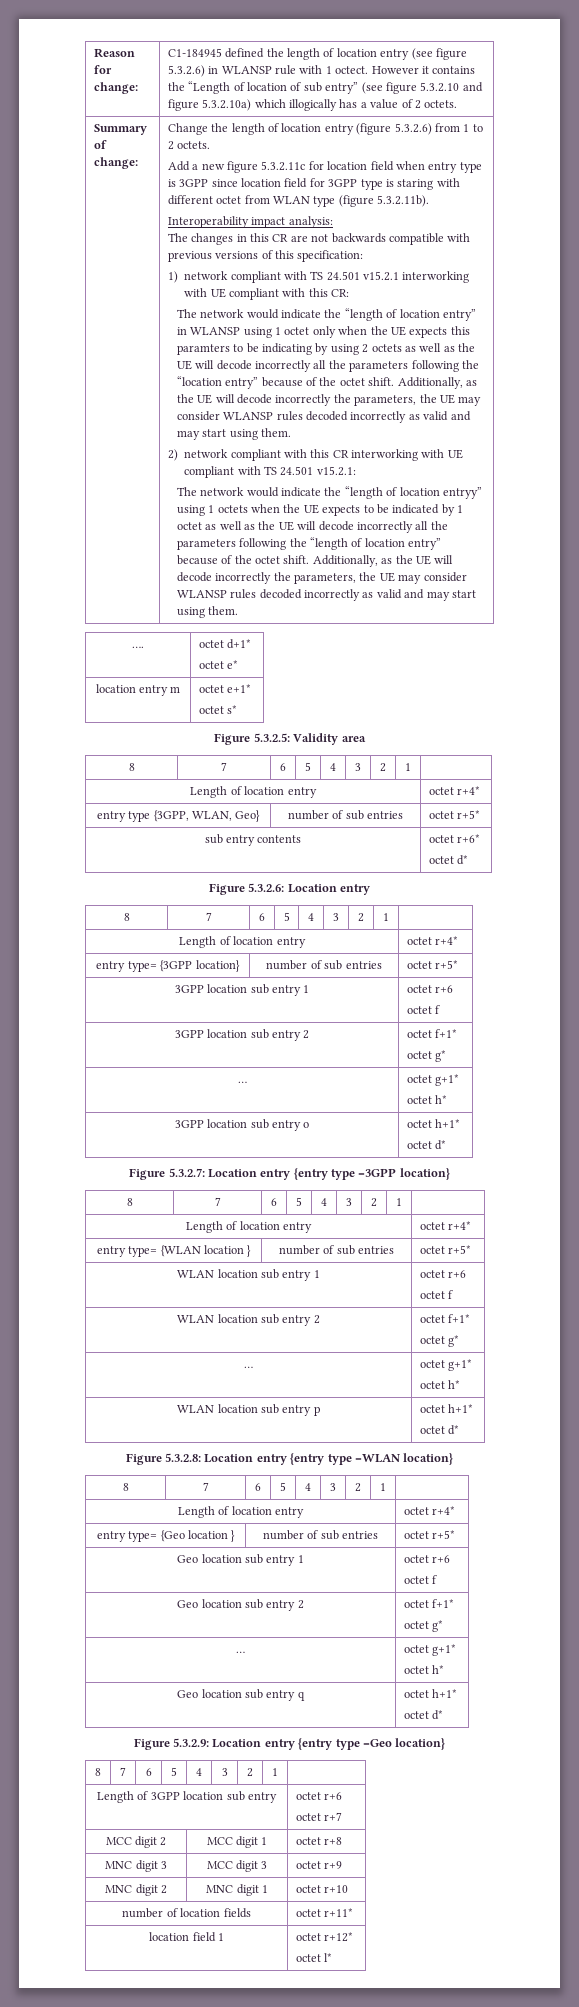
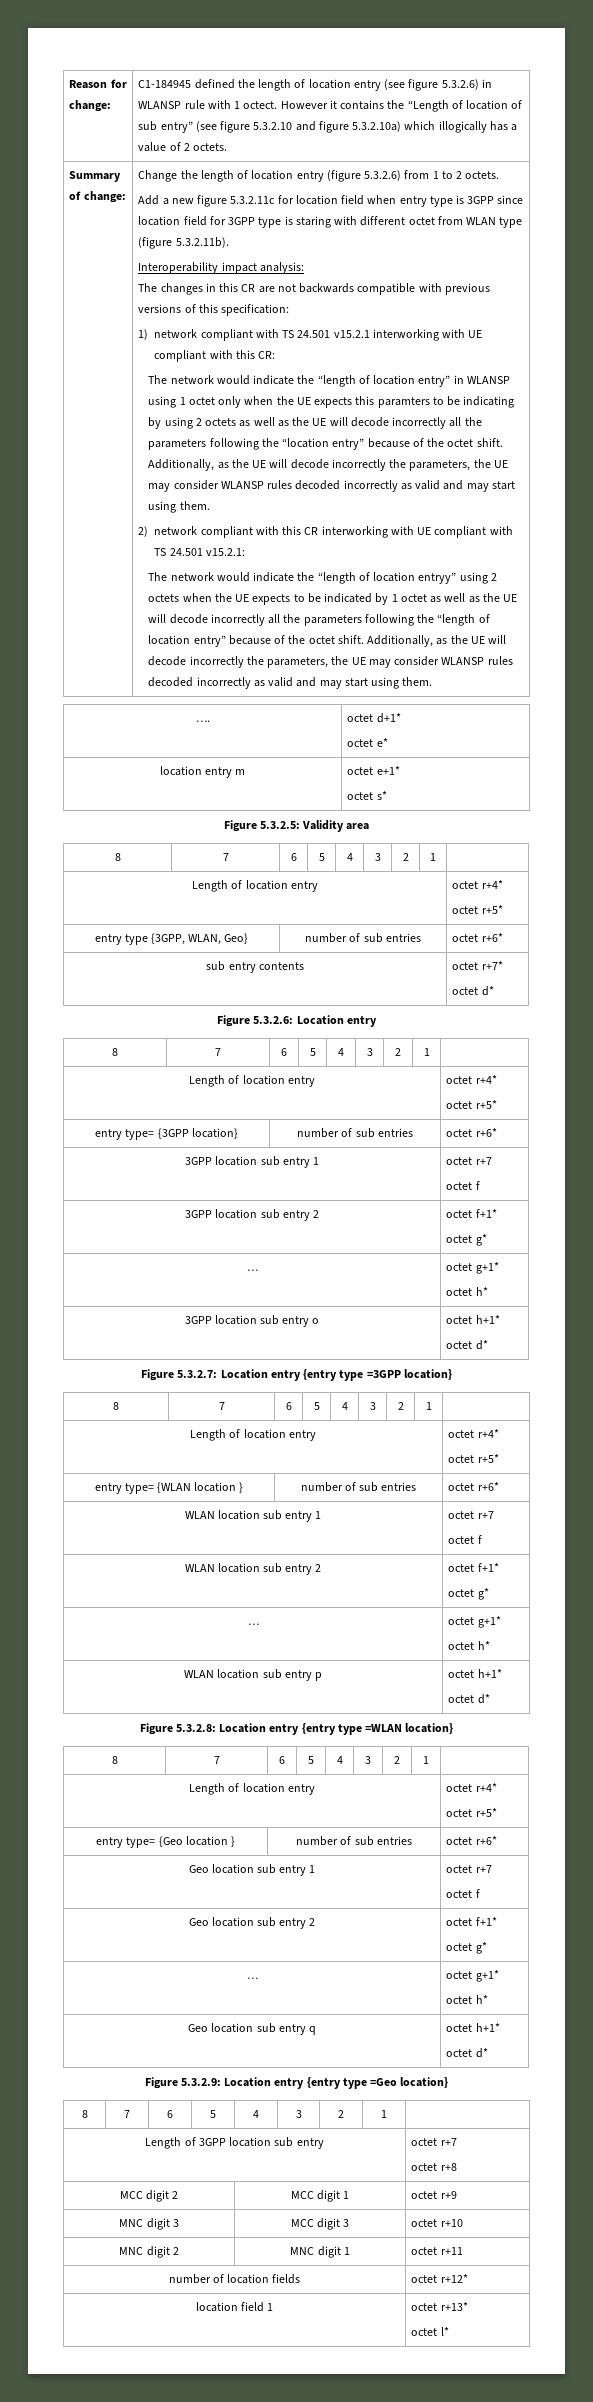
[208,505,215,513] 1 -> [490,573,497,581] 2
(481, 790) none -> [452,905,503,914] // octet r+5*
[457,810,481,819] r+5* -> [481,933,503,942] r+6*
[457,834,481,843] r+6* -> [481,961,503,970] r+7*
(459, 940) none -> [446,1100,497,1109] // octet r+5*
[435,960,459,969] r+5* -> [475,1128,497,1137] r+6*
[435,985,454,993] r+6 -> [475,1157,492,1165] r+7
(472, 1225) none -> [448,1454,499,1463] // octet r+5*
[448,1245,472,1254] r+5* -> [477,1482,499,1491] r+6*
[448,1270,467,1278] r+6 -> [477,1511,494,1519] r+7
(456, 1510) none -> [446,1808,497,1817] // octet r+5*
[432,1530,456,1539] r+5* -> [475,1836,497,1845] r+6*
[432,1555,451,1563] r+6 -> [475,1865,492,1873] r+7
[324,1792,343,1800] [295,1812,343,1821] r+6 // octet r+7 -> [440,2138,457,2146] [411,2163,457,2171] r+7 // octet r+8
[324,1837,343,1845] r+8 -> [440,2191,457,2199] r+9
[324,1861,343,1869] r+9 -> [440,2219,463,2227] r+10
[324,1885,349,1893] r+10 -> [440,2247,463,2255] r+11
[324,1908,354,1917] r+11* -> [440,2274,468,2283] r+12*
[324,1932,354,1942] r+12* -> [440,2302,468,2311] r+13*

